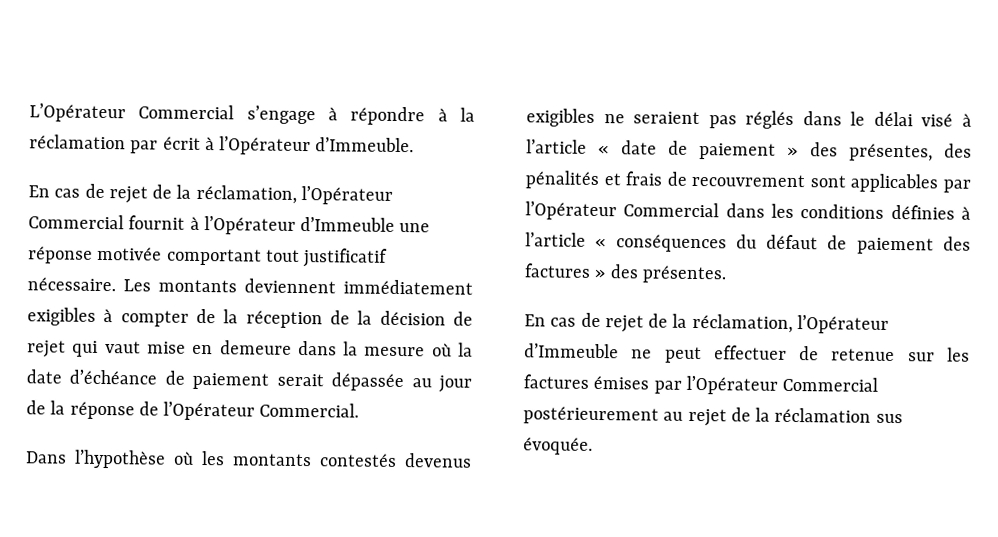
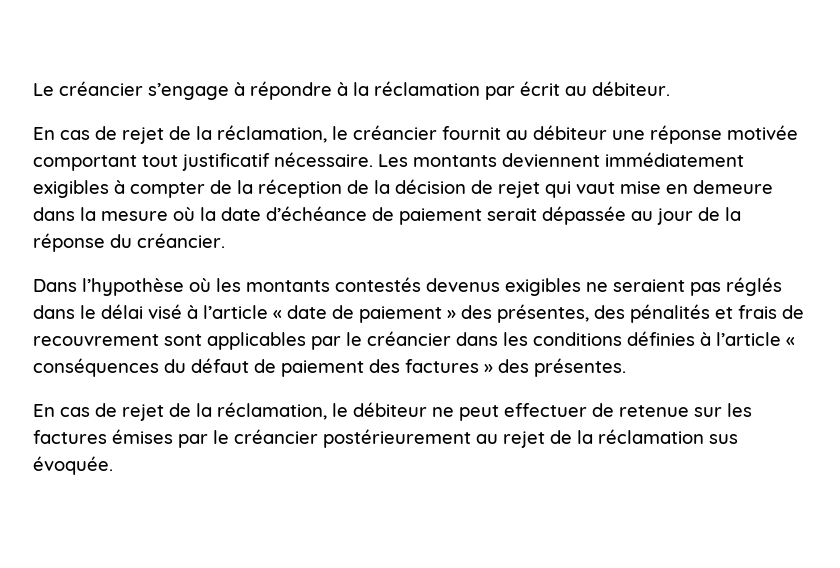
[29,103,235,123] L’Opérateur Commercial -> [33,81,143,96] Le créancier
[204,136,415,156] [28,183,393,205] [28,214,396,235] à l’Opérateur d’Immeuble. // En cas de rejet de la réclamation, l’Opérateur Commercial fournit à l’Opérateur d’Immeuble -> [565,81,670,96] [33,125,607,144] au débiteur. // En cas de rejet de la réclamation, le créancier fournit au débiteur
[138,401,360,421] de l’Opérateur Commercial. -> [110,233,225,248] du créancier.
[525,201,720,221] l’Opérateur Commercial -> [346,331,451,346] le créancier
[796,315,889,334] [524,343,619,359] l’Opérateur d’Immeuble -> [332,402,427,417] le débiteur
[685,375,879,395] l’Opérateur Commercial -> [213,429,318,444] le créancier

